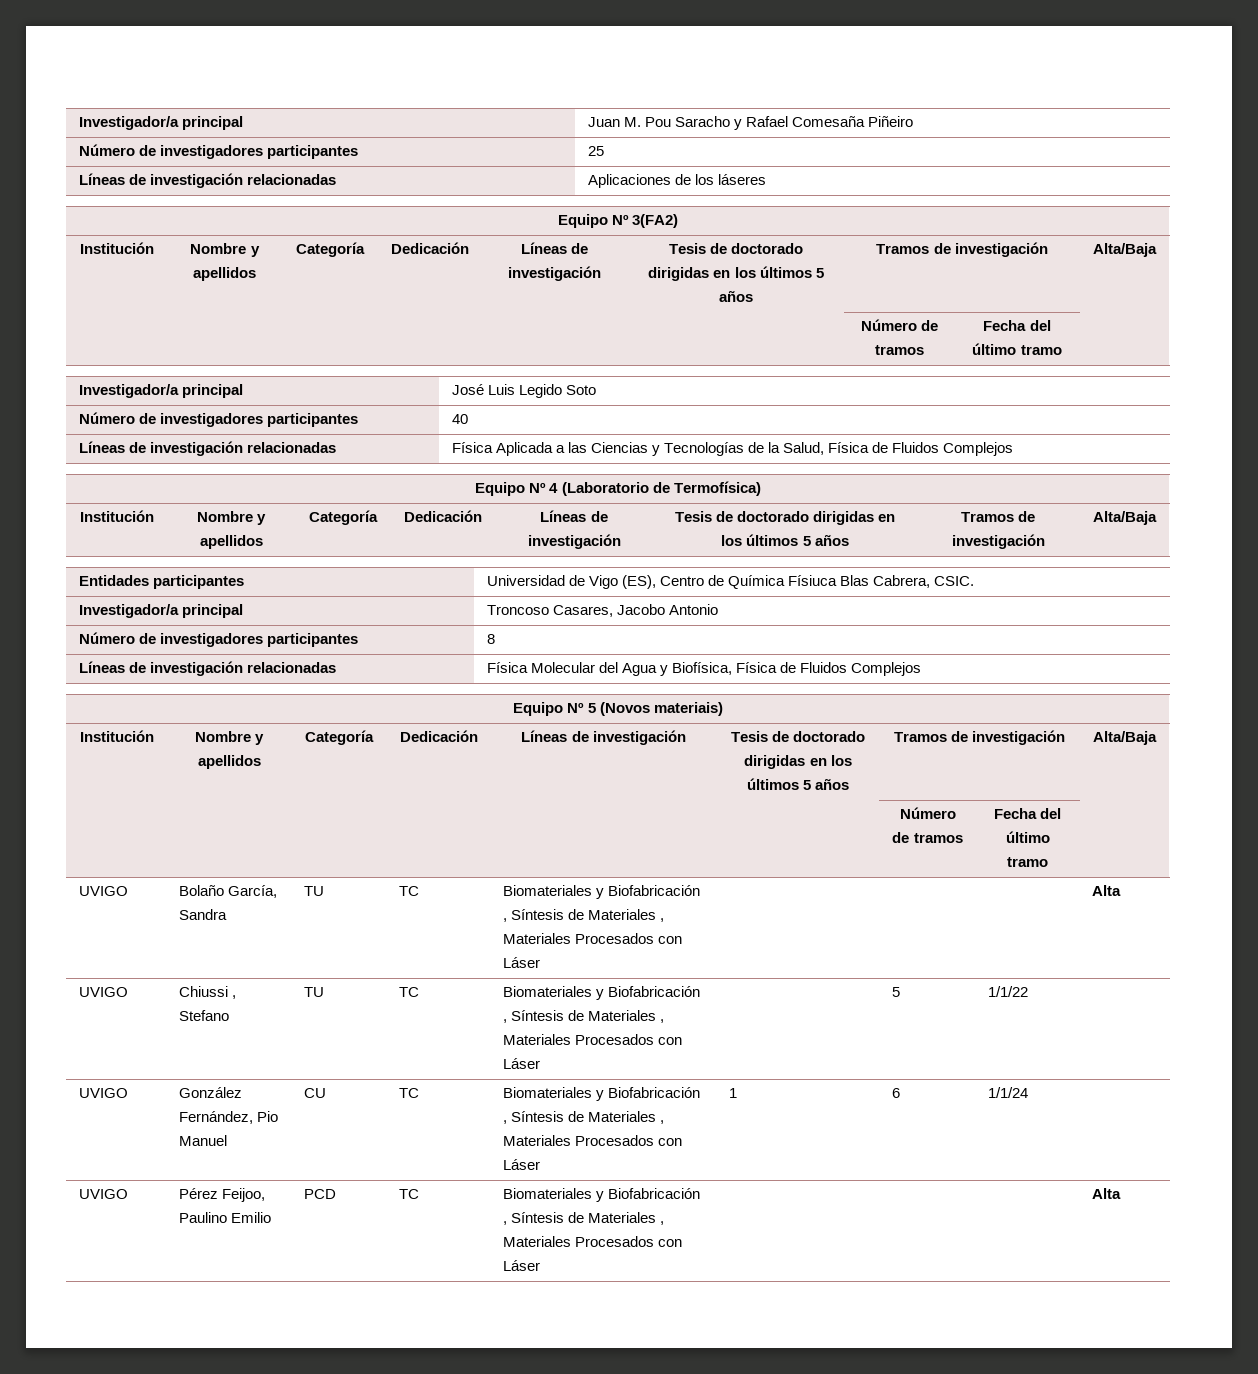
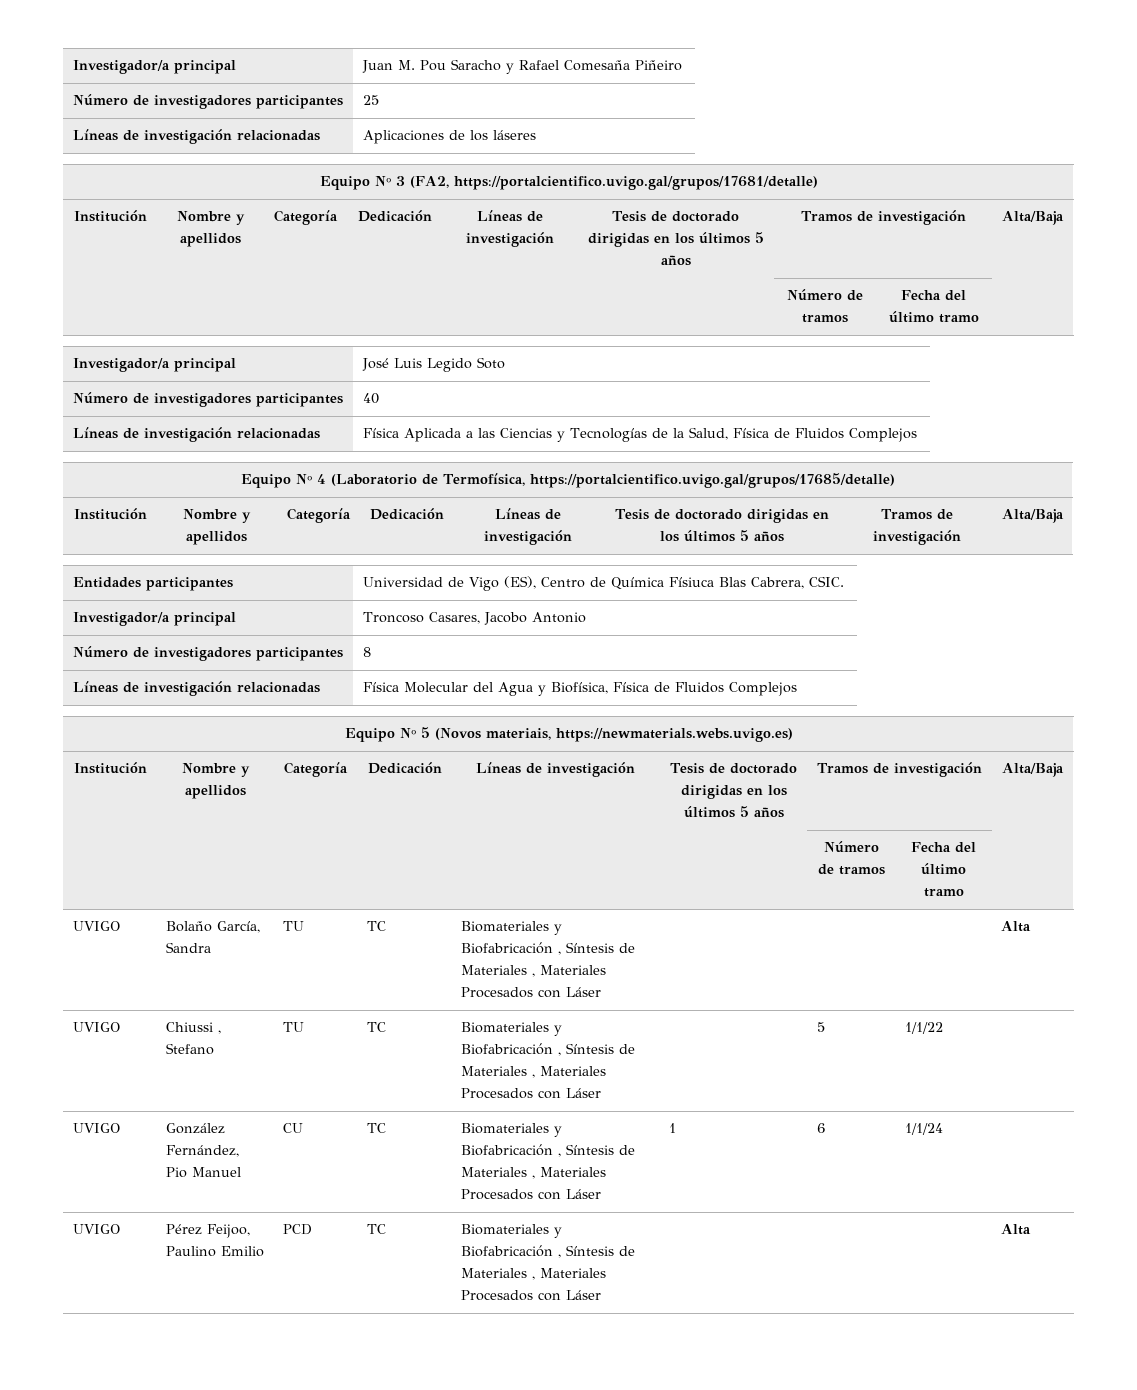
[632,214,679,228] 3(FA2) -> [395,176,818,190] 3 (FA2, https://portalcientifico.uvigo.gal/grupos/17681/detalle)
[673,481,761,496] Termofísica) -> [443,473,895,488] Termofísica, https://portalcientifico.uvigo.gal/grupos/17685/detalle)
[653,702,723,716] materiais) -> [485,728,793,742] materiais, https://newmaterials.webs.uvigo.es)

